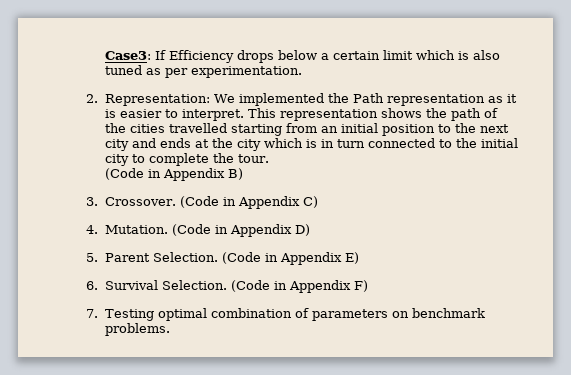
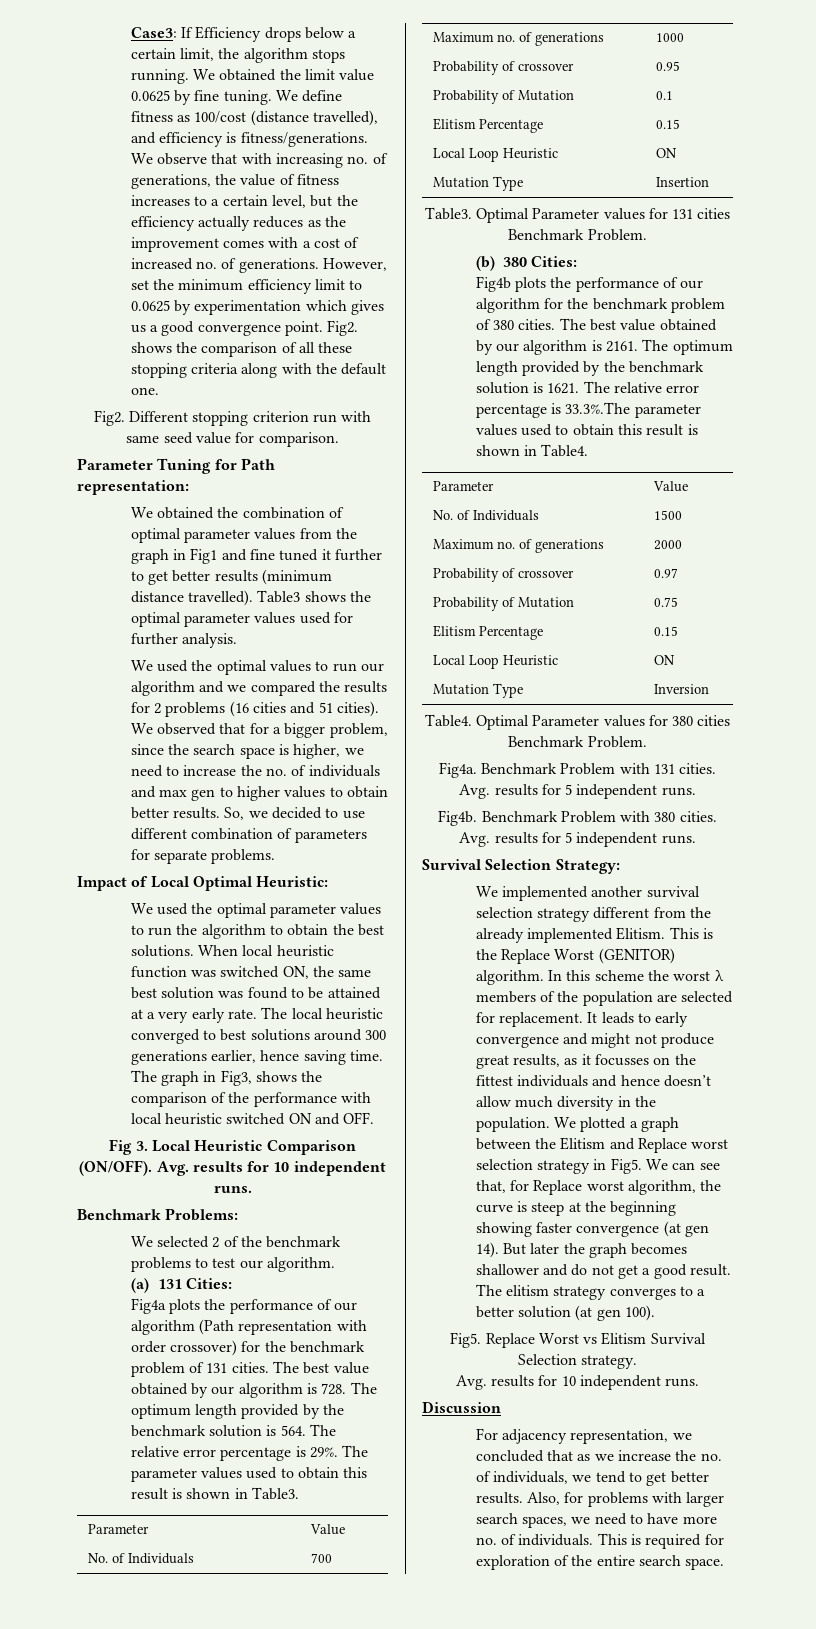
[382,50,500,60] [104,65,302,78] [85,93,517,106] [104,108,498,121] [104,123,509,136] [104,138,518,151] [104,153,269,166] [104,168,243,181] [85,196,318,209] [85,224,310,237] [85,252,359,265] [85,280,368,293] [85,308,485,321] [104,323,170,336] limit which is also tuned as per experimentation. // 2. Representation: We implemented the Path representation as it is easier to interpret. This representation shows the path of the cities travelled starting from an initial position to the next city and ends at the city which is in turn connected to the initial city to complete the tour. // (Code in Appendix B) // 3. Crossover. (Code in Appendix C) // 4. Mutation. (Code in Appendix D) // 5. Parent Selection. (Code in Appendix E) // 6. Survival Selection. (Code in Appendix F) // 7. Testing optimal combination of parameters on benchmark problems. -> [179,48,345,63] [130,69,375,84] [130,90,343,105] [130,110,378,126] [130,132,368,147] [130,153,388,168] [130,174,339,189] [130,195,358,208] [130,216,346,231] [130,237,360,252] [130,258,387,273] [130,279,363,294] [130,300,384,315] [130,320,359,336] [130,342,353,357] [130,363,387,378] [130,387,159,395] [93,410,372,426] [126,432,339,447] [77,458,275,474] [77,480,189,495] [130,507,344,519] [130,528,357,543] [130,548,382,564] [130,569,332,585] [130,590,371,606] [130,612,353,627] [130,633,237,648] [130,660,384,675] [130,681,388,696] [130,701,379,717] [130,723,388,738] [130,744,364,759] [130,765,380,777] [130,786,388,801] [130,807,365,820] [130,828,367,843] [130,849,276,864] [77,876,329,891] [130,903,382,918] [130,924,384,939] [130,945,334,957] [130,966,372,979] [130,987,381,999] [130,1007,383,1023] [130,1029,387,1044] [130,1050,383,1065] [130,1070,323,1086] [130,1092,371,1107] [130,1112,375,1125] [109,1139,356,1155] [79,1160,386,1176] [213,1186,252,1193] [77,1208,239,1221] [130,1236,342,1248] [130,1257,335,1272] [130,1278,232,1293] [130,1298,358,1314] [130,1319,367,1335] [130,1340,365,1356] [130,1361,369,1377] [130,1382,377,1398] [130,1404,344,1419] [130,1424,336,1437] [130,1445,369,1461] [130,1467,368,1482] [130,1487,299,1500] [88,1524,150,1534] [310,1524,346,1535] [88,1553,195,1564] [311,1553,333,1563] [433,32,605,46] [656,33,685,42] [433,61,575,75] [656,61,681,71] [433,90,575,104] [656,91,674,100] [433,118,544,133] [656,119,681,129] [433,148,559,162] [656,148,678,158] [433,176,524,191] [656,177,710,187] [424,207,731,223] [508,229,647,241] [475,256,577,271] [475,276,704,292] [475,298,725,313] [475,318,717,331] [475,339,733,355] [475,361,704,376] [475,381,700,394] [475,402,701,418] [475,424,698,436] [475,444,589,457] [433,481,495,491] [653,481,689,492] [433,510,540,521] [654,510,683,520] [433,539,605,553] [654,540,683,550] [433,568,575,582] [654,568,679,578] [433,597,575,611] [654,597,679,607] [433,625,544,640] [654,626,679,636] [433,655,559,669] [654,655,676,665] [433,683,524,698] [654,684,710,694] [424,714,731,730] [508,736,647,748] [438,762,717,778] [459,784,696,799] [438,810,717,826] [459,832,696,847] [422,859,620,874] [475,886,700,901] [475,907,711,922] [475,927,713,943] [475,948,675,964] [475,970,724,985] [475,991,734,1006] [475,1012,689,1027] [475,1033,714,1048] [475,1054,696,1069] [475,1075,711,1087] [475,1096,656,1111] [475,1117,679,1132] [475,1137,729,1153] [475,1158,720,1174] [475,1180,722,1195] [475,1201,677,1216] [475,1221,709,1237] [475,1242,688,1258] [475,1264,731,1279] [475,1284,706,1300] [475,1305,655,1321] [450,1332,706,1348] [517,1354,638,1369] [455,1375,700,1390] [422,1401,501,1413] [475,1428,692,1444] [475,1450,722,1462] [475,1471,709,1486] [475,1492,725,1507] [475,1513,717,1528] [475,1533,724,1549] [475,1555,725,1570] limit, the algorithm stops running. We obtained the limit value 0.0625 by fine tuning. We define fitness as 100/cost (distance travelled), and efficiency is fitness/generations. We observe that with increasing no. of generations, the value of fitness increases to a certain level, but the efficiency actually reduces as the improvement comes with a cost of increased no. of generations. However, set the minimum efficiency limit to 0.0625 by experimentation which gives us a good convergence point. Fig2. shows the comparison of all these stopping criteria along with the default one. // Fig2. Different stopping criterion run with same seed value for comparison. // Parameter Tuning for Path representation: // We obtained the combination of optimal parameter values from the graph in Fig1 and fine tuned it further to get better results (minimum distance travelled). Table3 shows the optimal parameter values used for further analysis. // We used the optimal values to run our algorithm and we compared the results for 2 problems (16 cities and 51 cities). We observed that for a bigger problem, since the search space is higher, we need to increase the no. of individuals and max gen to higher values to obtain better results. So, we decided to use different combination of parameters for separate problems. // Impact of Local Optimal Heuristic: // We used the optimal parameter values to run the algorithm to obtain the best solutions. When local heuristic function was switched ON, the same best solution was found to be attained at a very early rate. The local heuristic converged to best solutions around 300 generations earlier, hence saving time. The graph in Fig3, shows the comparison of the performance with local heuristic switched ON and OFF. // Fig 3. Local Heuristic Comparison (ON/OFF). Avg. results for 10 independent runs. // Benchmark Problems: // We selected 2 of the benchmark problems to test our algorithm. // (a) 131 Cities: // Fig4a plots the performance of our algorithm (Path representation with order crossover) for the benchmark problem of 131 cities. The best value obtained by our algorithm is 728. The optimum length provided by the benchmark solution is 564. The relative error percentage is 29%. The parameter values used to obtain this result is shown in Table3. // Parameter | Value // No. of Individuals | 700 // Maximum no. of generations | 1000 // Probability of crossover | 0.95 // Probability of Mutation | 0.1 // Elitism Percentage | 0.15 // Local Loop Heuristic | ON // Mutation Type | Insertion // Table3. Optimal Parameter values for 131 cities Benchmark Problem. // (b) 380 Cities: // Fig4b plots the performance of our algorithm for the benchmark problem of 380 cities. The best value obtained by our algorithm is 2161. The optimum length provided by the benchmark solution is 1621. The relative error percentage is 33.3%.The parameter values used to obtain this result is shown in Table4. // Parameter | Value // No. of Individuals | 1500 // Maximum no. of generations | 2000 // Probability of crossover | 0.97 // Probability of Mutation | 0.75 // Elitism Percentage | 0.15 // Local Loop Heuristic | ON // Mutation Type | Inversion // Table4. Optimal Parameter values for 380 cities Benchmark Problem. // Fig4a. Benchmark Problem with 131 cities. Avg. results for 5 independent runs. // Fig4b. Benchmark Problem with 380 cities. Avg. results for 5 independent runs. // Survival Selection Strategy: // We implemented another survival selection strategy different from the already implemented Elitism. This is the Replace Worst (GENITOR) algorithm. In this scheme the worst λ members of the population are selected for replacement. It leads to early convergence and might not produce great results, as it focusses on the fittest individuals and hence doesn’t allow much diversity in the population. We plotted a graph between the Elitism and Replace worst selection strategy in Fig5. We can see that, for Replace worst algorithm, the curve is steep at the beginning showing faster convergence (at gen 14). But later the graph becomes shallower and do not get a good result. The elitism strategy converges to a better solution (at gen 100). // Fig5. Replace Worst vs Elitism Survival Selection strategy. // Avg. results for 10 independent runs. // Discussion // For adjacency representation, we concluded that as we increase the no. of individuals, we tend to get better results. Also, for problems with larger search spaces, we need to have more no. of individuals. This is required for exploration of the entire search space.

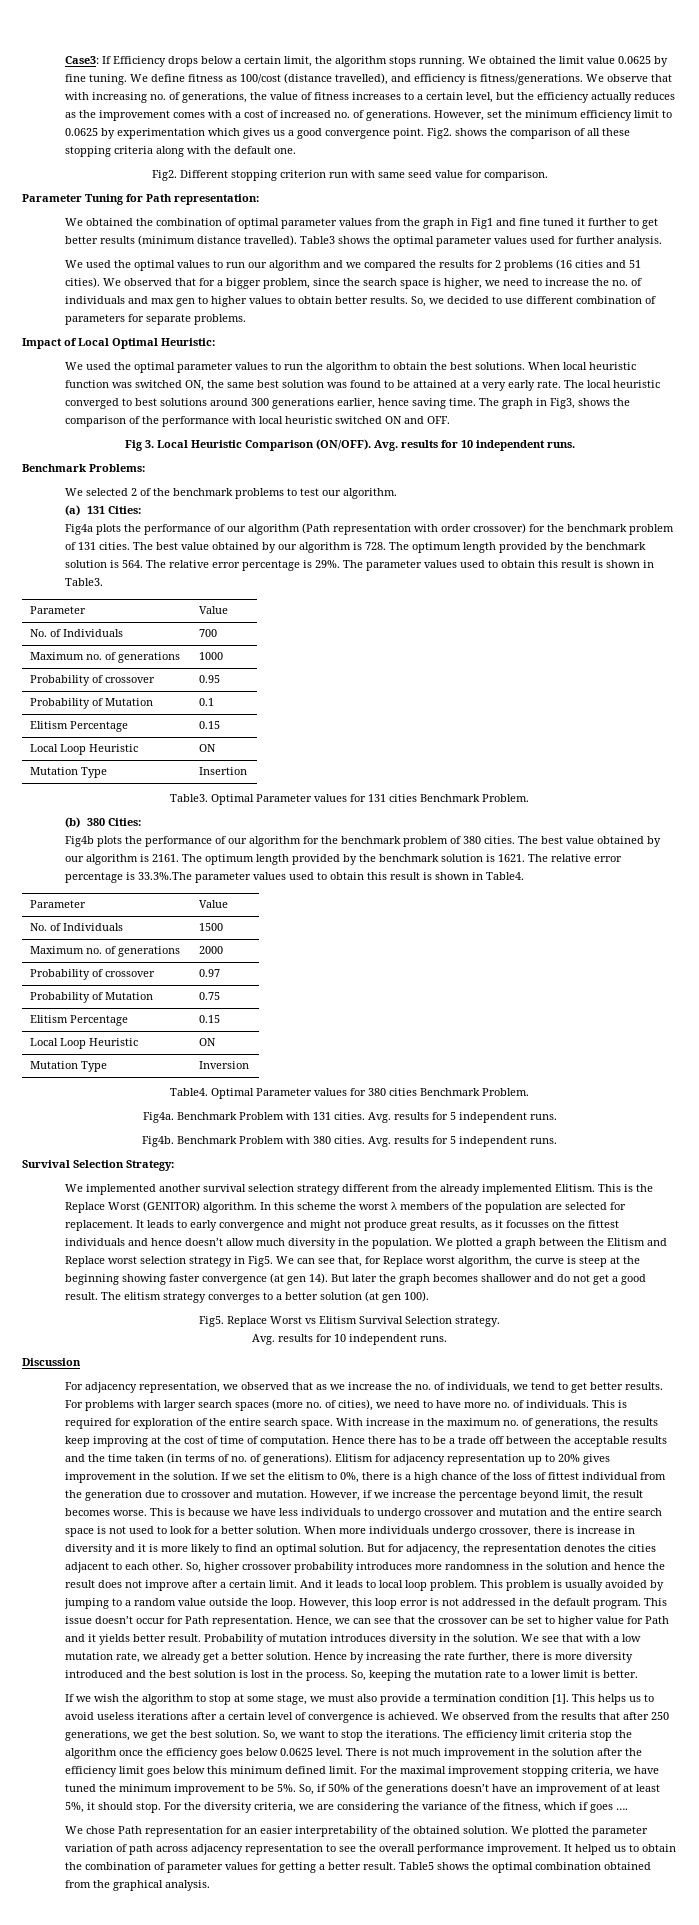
[475,1450,544,1462] concluded -> [241,1382,290,1390] observed
[526,1492,584,1505] Also, for -> [65,1400,84,1408] For
[521,1516,567,1528] spaces, -> [235,1399,374,1411] spaces (more no. of cities),
(725, 1564) none -> [336,1418,659,1429] [65,1436,668,1447] [65,1453,611,1465] [65,1472,667,1483] [65,1490,644,1501] [65,1508,663,1519] [65,1526,636,1537] [65,1544,657,1555] [65,1562,666,1573] [65,1580,665,1591] [64,1598,668,1609] [65,1616,670,1627] [65,1634,642,1645] [65,1652,634,1663] [65,1670,639,1681] [65,1694,655,1705] [65,1712,670,1723] [65,1730,633,1741] [65,1748,643,1759] [65,1766,660,1777] [65,1784,661,1795] [65,1802,629,1813] [65,1826,649,1837] [65,1844,677,1855] [65,1862,652,1873] [65,1880,211,1891] With increase in the maximum no. of generations, the results keep improving at the cost of time of computation. Hence there has to be a trade off between the acceptable results and the time taken (in terms of no. of generations). Elitism for adjacency representation up to 20% gives improvement in the solution. If we set the elitism to 0%, there is a high chance of the loss of fittest individual from the generation due to crossover and mutation. However, if we increase the percentage beyond limit, the result becomes worse. This is because we have less individuals to undergo crossover and mutation and the entire search space is not used to look for a better solution. When more individuals undergo crossover, there is increase in diversity and it is more likely to find an optimal solution. But for adjacency, the representation denotes the cities adjacent to each other. So, higher crossover probability introduces more randomness in the solution and hence the result does not improve after a certain limit. And it leads to local loop problem. This problem is usually avoided by jumping to a random value outside the loop. However, this loop error is not addressed in the default program. This issue doesn’t occur for Path representation. Hence, we can see that the crossover can be set to higher value for Path and it yields better result. Probability of mutation introduces diversity in the solution. We see that with a low mutation rate, we already get a better solution. Hence by increasing the rate further, there is more diversity introduced and the best solution is lost in the process. So, keeping the mutation rate to a lower limit is better. // If we wish the algorithm to stop at some stage, we must also provide a termination condition [1]. This helps us to avoid useless iterations after a certain level of convergence is achieved. We observed from the results that after 250 generations, we get the best solution. So, we want to stop the iterations. The efficiency limit criteria stop the algorithm once the efficiency goes below 0.0625 level. There is not much improvement in the solution after the efficiency limit goes below this minimum defined limit. For the maximal improvement stopping criteria, we have tuned the minimum improvement to be 5%. So, if 50% of the generations doesn’t have an improvement of at least 5%, it should stop. For the diversity criteria, we are considering the variance of the fitness, which if goes …. // We chose Path representation for an easier interpretability of the obtained solution. We plotted the parameter variation of path across adjacency representation to see the overall performance improvement. It helped us to obtain the combination of parameter values for getting a better result. Table5 shows the optimal combination obtained from the graphical analysis.

